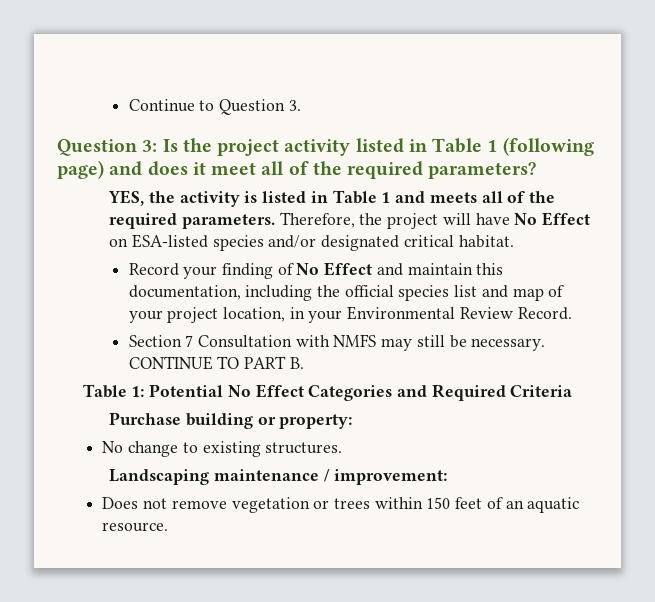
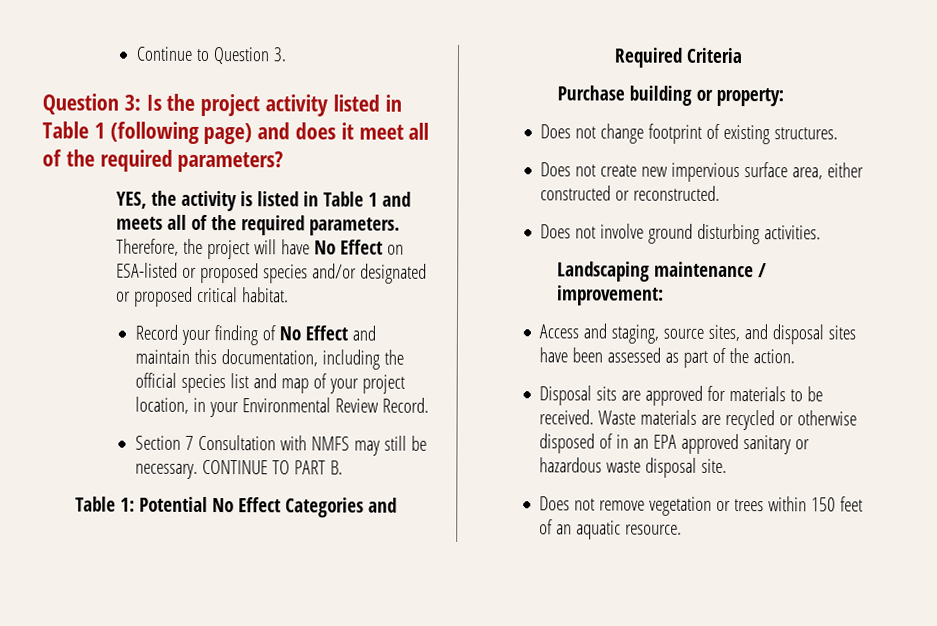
(209, 241) none -> [181,262,259,284] or proposed
(400, 243) none -> [115,286,193,307] or proposed
[102,441,343,457] [109,469,448,485] No change to existing structures. // Landscaping maintenance / improvement: -> [540,123,839,145] [540,162,865,183] [540,185,721,201] [540,223,822,245] [556,261,767,282] [556,285,664,306] [539,323,857,345] [539,347,796,368] [539,385,824,406] [539,409,858,431] [539,433,811,455] [539,457,728,478] Does not change footprint of existing structures. // Does not create new impervious surface area, either constructed or reconstructed. // Does not involve ground disturbing activities. // Landscaping maintenance / improvement: // Access and staging, source sites, and disposal sites have been assessed as part of the action. // Disposal sits are approved for materials to be received. Waste materials are recycled or otherwise disposed of in an EPA approved sanitary or hazardous waste disposal site.

